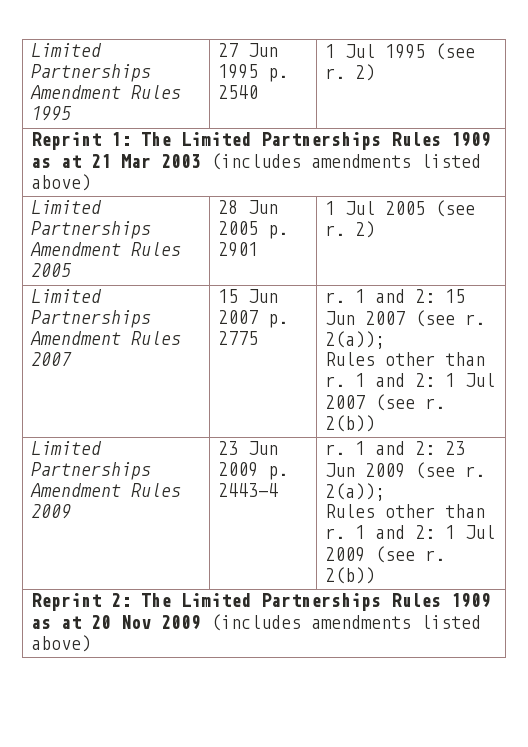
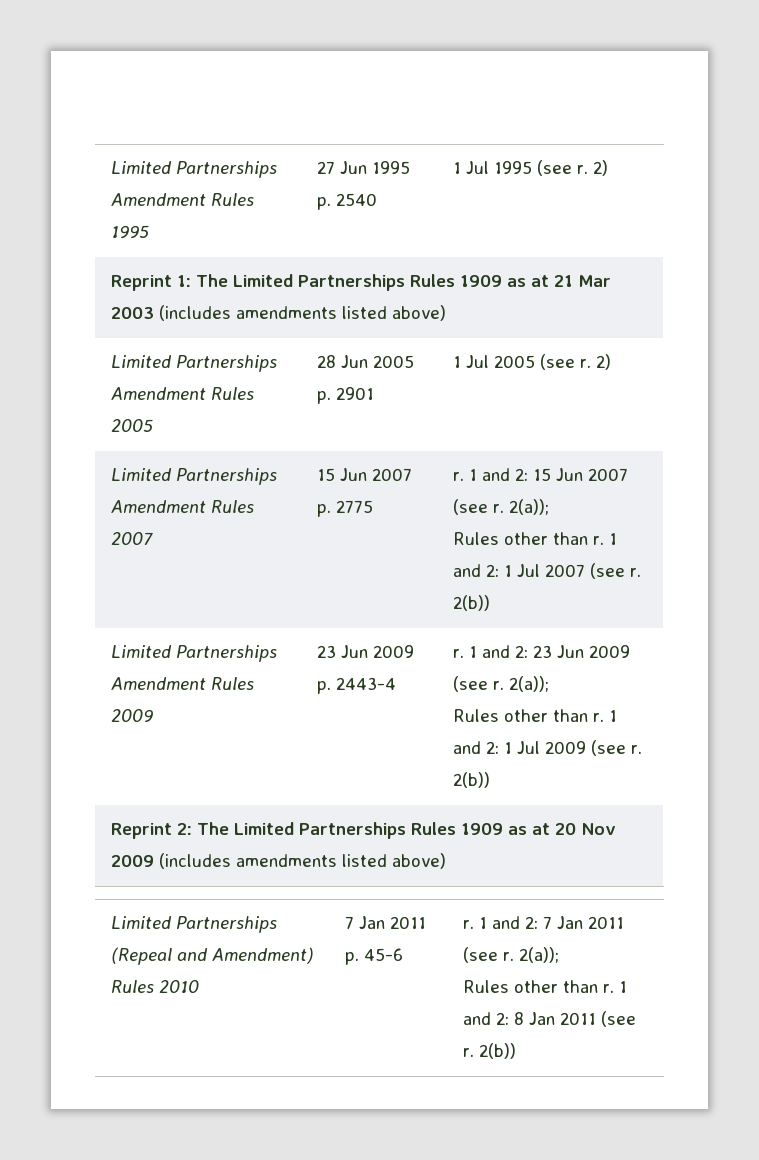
(92, 643) none -> [110,916,277,933] [110,947,314,965] [110,980,199,993] [344,916,426,929] [344,948,403,965] [462,916,624,929] [462,947,559,963] [462,980,627,993] [462,1011,636,1027] [462,1043,516,1059] // Limited Partnerships (Repeal and Amendment) Rules 2010 | 7 Jan 2011 p. 45-6 | r. 1 and 2: 7 Jan 2011 (see r. 2(a)); // Rules other than r. 1 and 2: 8 Jan 2011 (see r. 2(b))

